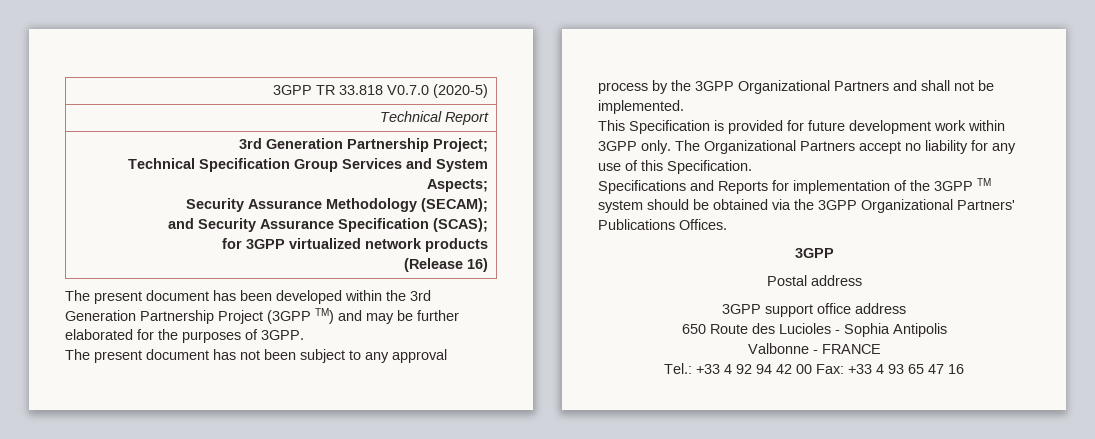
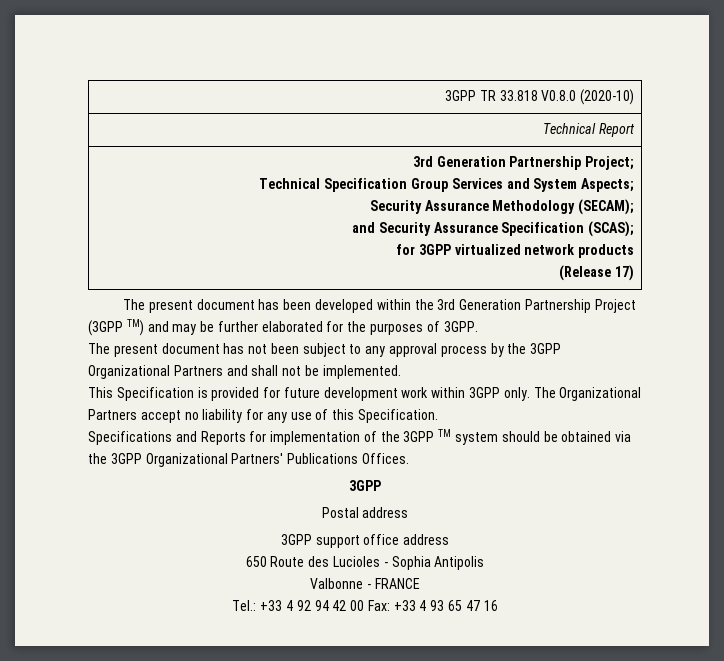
[387,84,489,98] V0.7.0 (2020-5) -> [541,89,635,105] V0.8.0 (2020-10)
[467,258,489,272] 16) -> [615,265,635,281] 17)

